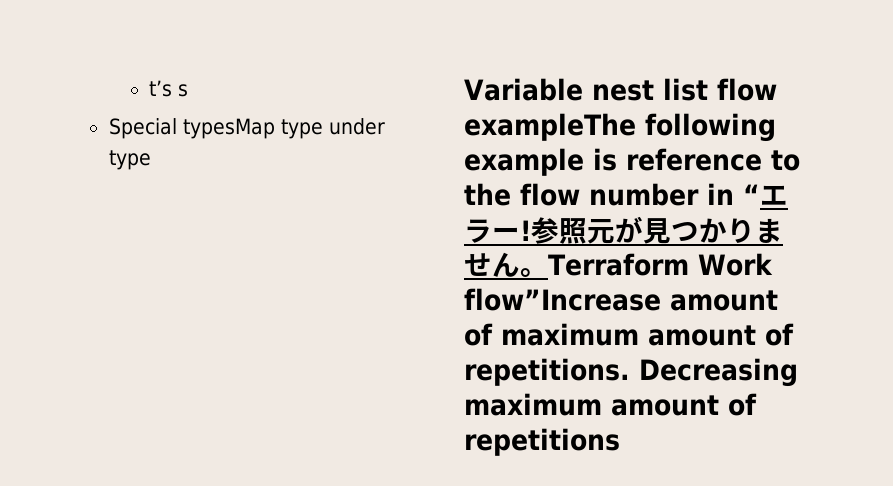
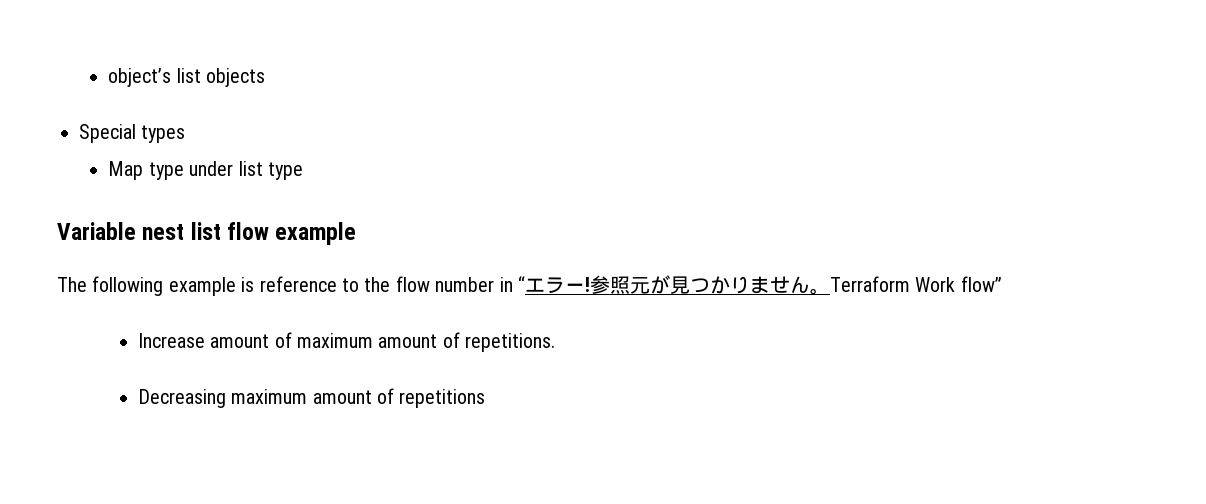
[148,80,188,97] t’s s -> [108,68,266,87] object’s list objects
[182,118,275,139] typesMap -> [141,125,186,143] [108,161,144,180] types // Map
(385, 126) none -> [238,161,263,176] list
[464,113,636,141] exampleThe -> [275,222,357,245] [57,277,87,292] example // The
[464,288,661,311] flow”Increase -> [960,276,1002,292] [137,333,205,348] flow” // Increase
(630, 372) none -> (556, 342) //

